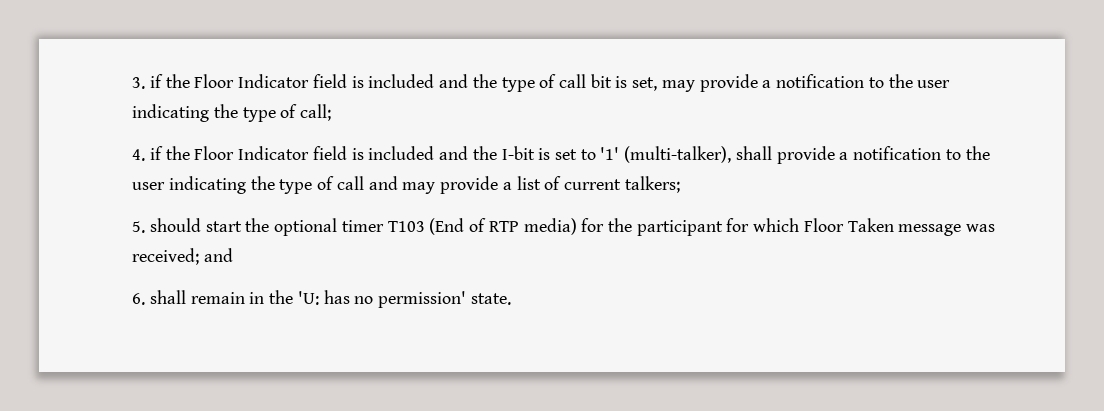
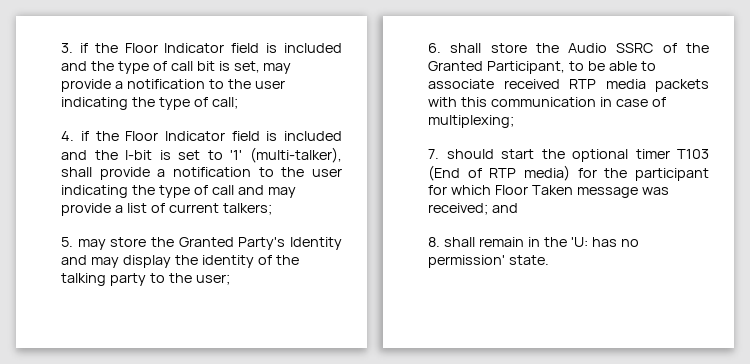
(146, 227) none -> [77,237,342,250] [61,255,299,268] [61,273,230,286] [428,43,709,53] [428,61,656,74] [428,79,709,92] [428,97,666,107] [428,115,515,128] [428,149,440,159] may store the Granted Party's Identity and may display the identity of the talking party to the user; // 6. shall store the Audio SSRC of the Granted Participant, to be able to associate received RTP media packets with this communication in case of multiplexing; // 7.
[132,293,146,305] 6. -> [428,237,441,247] 8.

